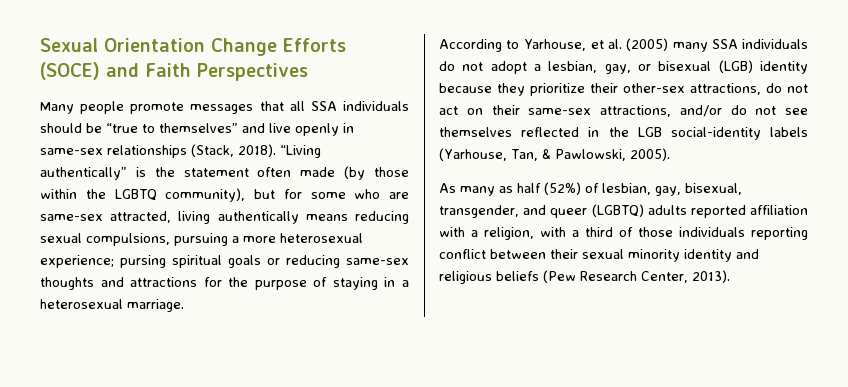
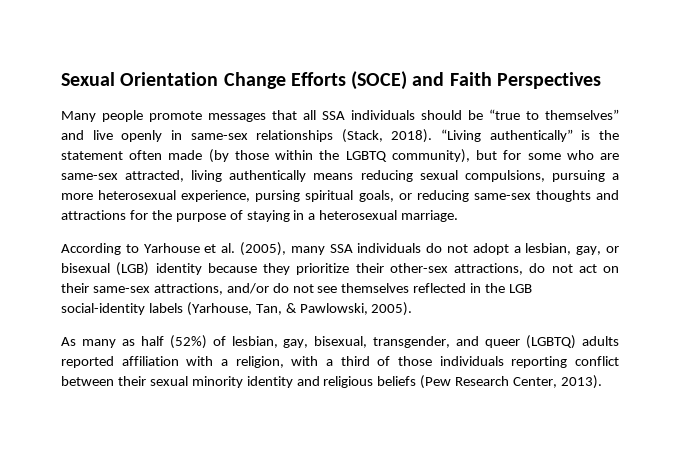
[40,255,114,268] experience; -> [181,190,251,202] experience,
[228,255,261,268] goals -> [358,190,394,202] goals,
[523,39,587,51] Yarhouse, -> [143,243,200,253] Yarhouse
[626,38,669,51] (2005) -> [240,242,286,256] (2005),

